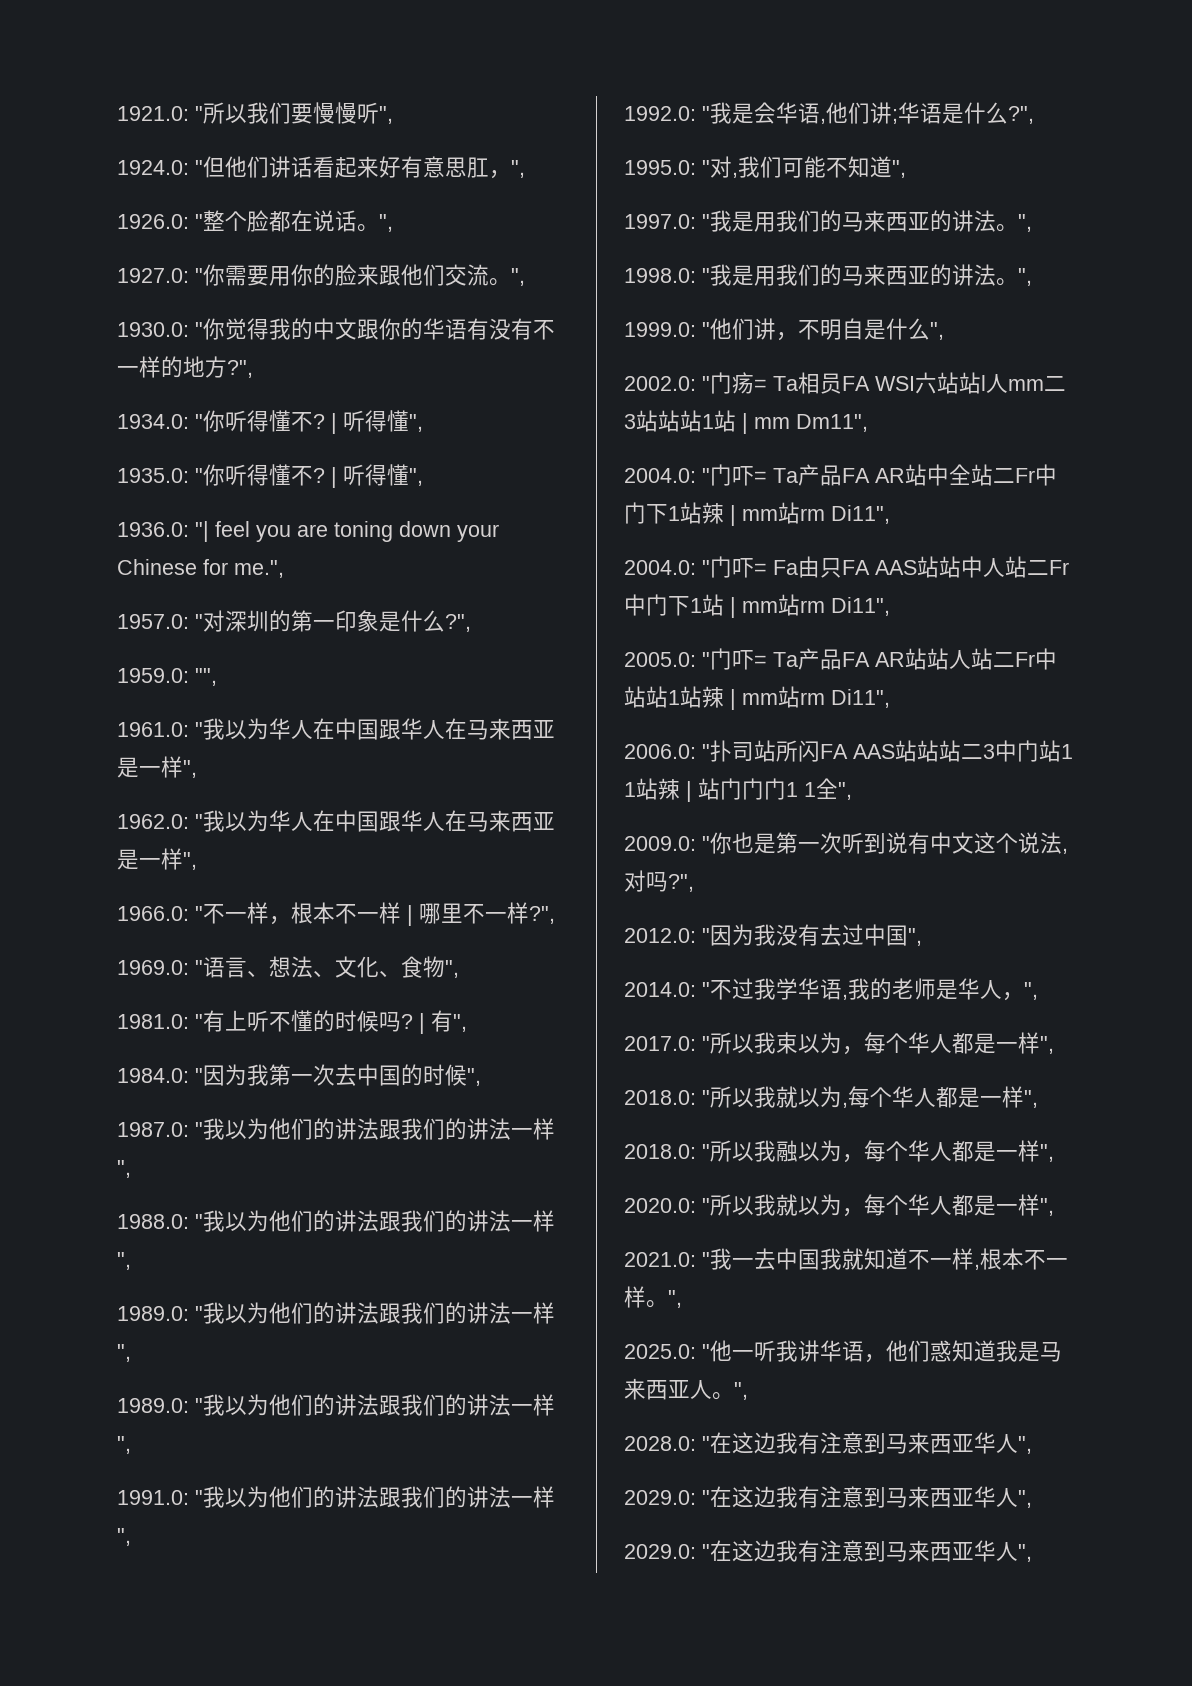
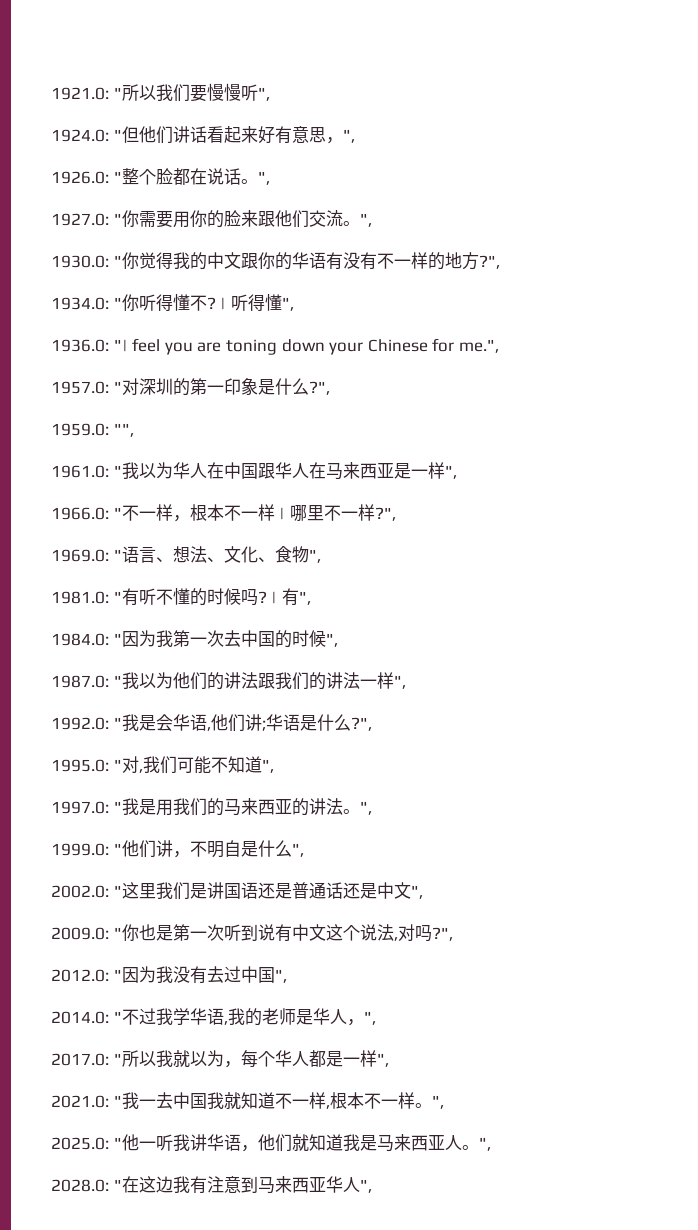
[467,157,489,178] 肛 -> (326, 135) none
[117,464,423,488] // 1935.0: "你听得懂不? | 听得懂", -> (294, 304) none
[117,810,555,832] [117,848,197,870] // 1962.0: "我以为华人在中国跟华人在马来西亚是一样", -> (457, 472) none
[225,1010,247,1031] 上 -> (139, 597) none
[117,1210,555,1232] [117,1252,131,1270] [117,1302,555,1324] [117,1344,131,1362] [117,1394,555,1416] [117,1436,131,1454] [117,1486,555,1508] [117,1528,131,1546] // 1988.0: "我以为他们的讲法跟我们的讲法一样", // 1989.0: "我以为他们的讲法跟我们的讲法一样", // 1989.0: "我以为他们的讲法跟我们的讲法一样", // 1991.0: "我以为他们的讲法跟我们的讲法一样", -> (406, 682) none
[624,264,1032,286] // 1998.0: "我是用我们的马来西亚的讲法。", -> (372, 808) none
[710,372,1066,394] [624,410,868,434] [624,464,1057,486] [624,502,890,526] [624,556,1069,578] [624,594,890,618] [624,648,1057,670] [624,686,890,710] [624,740,1073,762] [624,778,838,802] 门疡= Ta相员FA WSI六站站l人mm二3站站站1站 | mm Dm11", // 2004.0: "门吓= Ta产品FA AR站中全站二Fr中门下1站辣 | mm站rm Di11", // 2004.0: "门吓= Fa由只FA AAS站站中人站二Fr中门下1站 | mm站rm Di11", // 2005.0: "门吓= Ta产品FA AR站站人站二Fr中站站1站辣 | mm站rm Di11", // 2006.0: "扑司站所闪FA AAS站站站二3中门站1 1站辣 | 站门门门1 1全 -> [121,882,411,900] 这里我们是讲国语还是普通话还是中文
[776,1032,1054,1055] [624,1086,1038,1108] [624,1140,1054,1163] [624,1194,776,1216] 束以为，每个华人都是一样", // 2018.0: "所以我就以为,每个华人都是一样", // 2018.0: "所以我融以为，每个华人都是一样", // 2020.0: "所以我 -> (173, 1058) none
[930,1340,952,1362] 惑 -> [291,1134,309,1151] 就
[624,1486,1032,1508] [624,1540,1032,1562] // 2029.0: "在这边我有注意到马来西亚华人", // 2029.0: "在这边我有注意到马来西亚华人", -> (372, 1186) none

